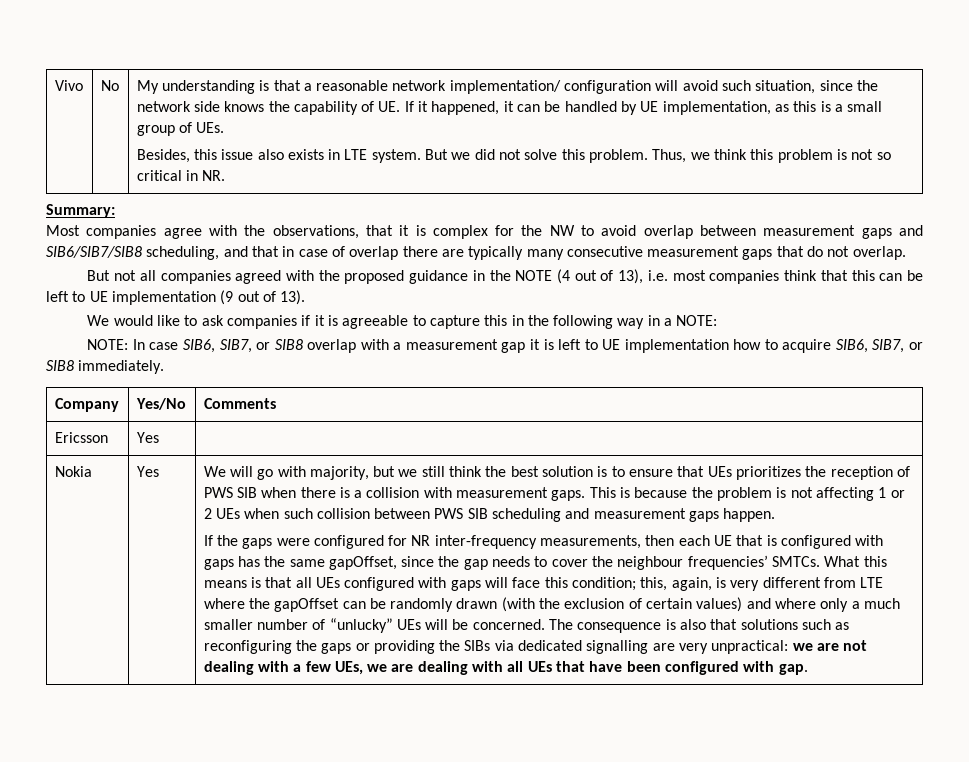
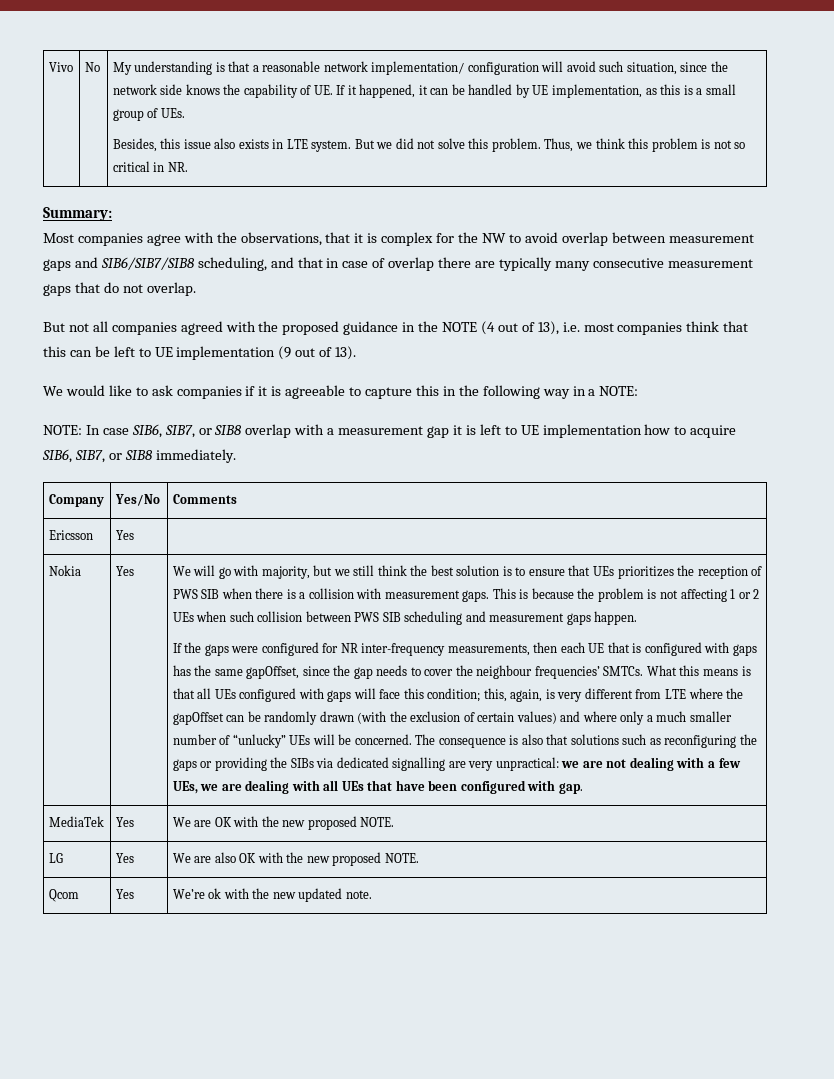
(808, 669) none -> [48,816,104,827] [115,817,134,827] [172,816,395,830] [48,853,63,863] [115,853,134,863] [172,852,419,866] [48,889,79,902] [115,889,134,899] [172,888,372,902] // MediaTek | Yes | We are OK with the new proposed NOTE. // LG | Yes | We are also OK with the new proposed NOTE. // Qcom | Yes | We’re ok with the new updated note.

